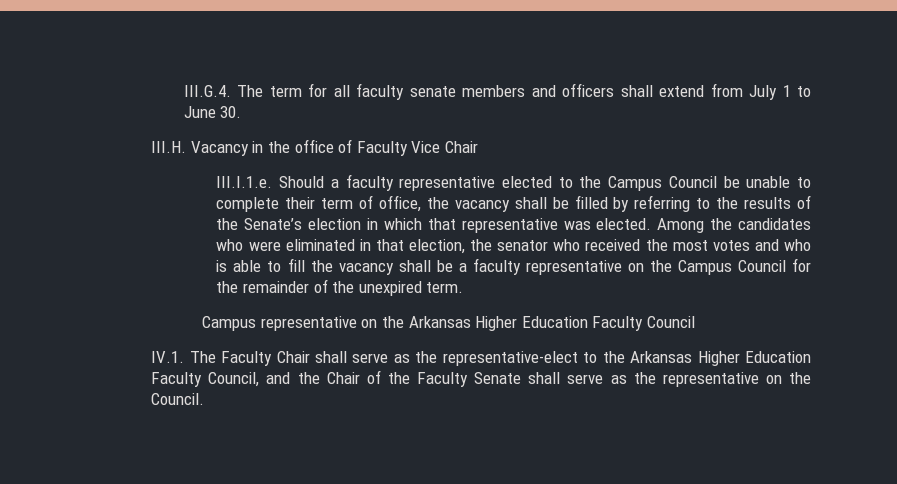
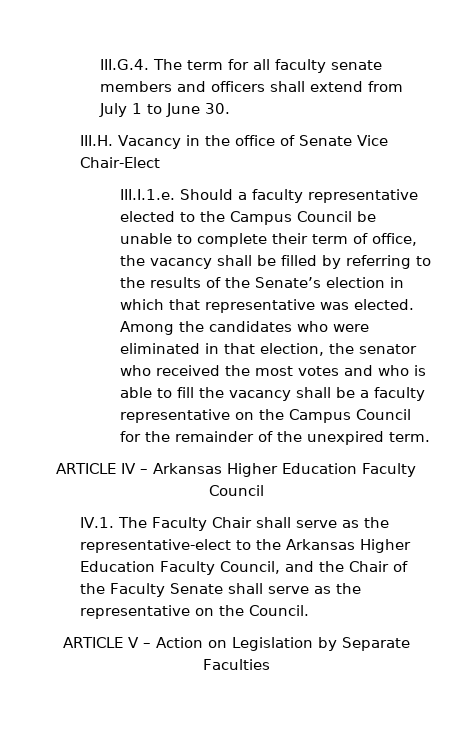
[356,141,478,156] Faculty Vice Chair -> [298,135,388,146] [79,157,160,168] Senate Vice Chair-Elect
[202,316,404,331] Campus representative on the -> [55,463,148,474] ARTICLE IV –
(205, 399) none -> [62,637,410,651] [202,659,270,670] // ARTICLE V – Action on Legislation by Separate Faculties

